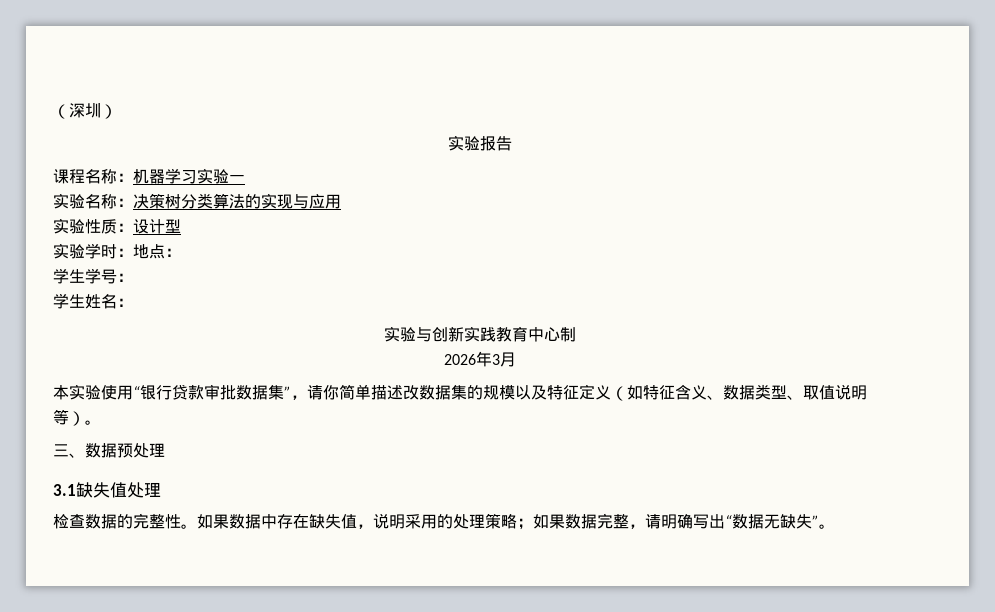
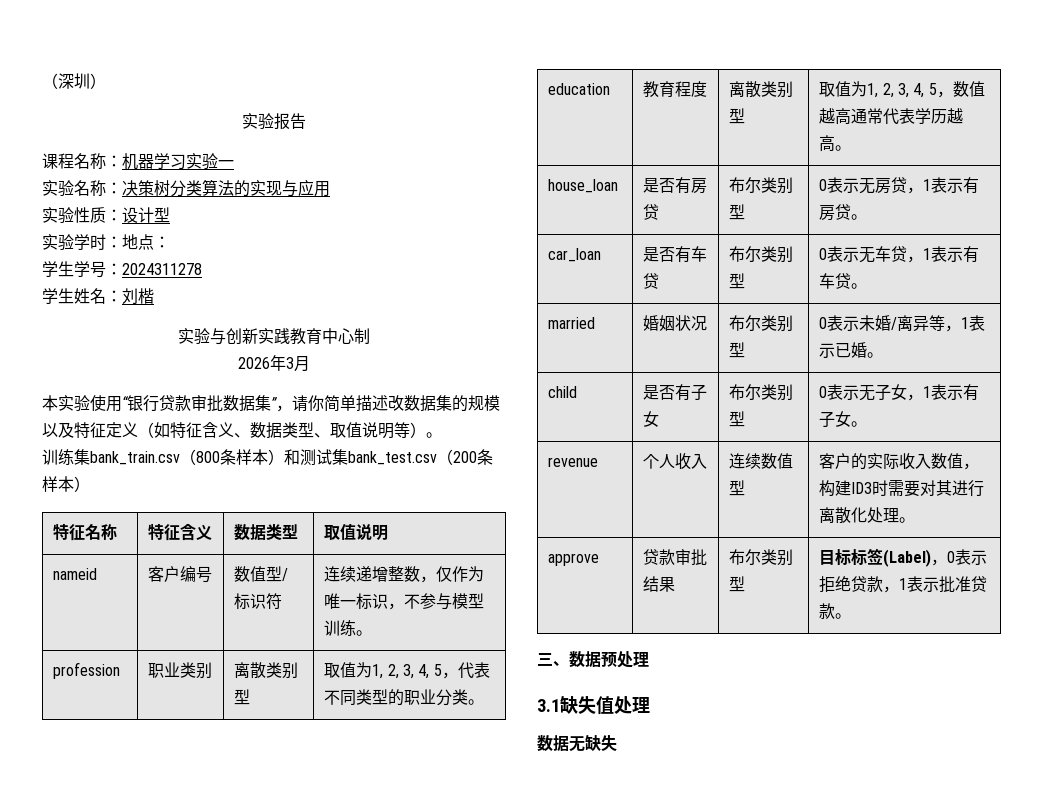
(133, 277) none -> [122,263,202,275] 2024311278
(133, 302) none -> [122,288,154,304] 刘楷
(101, 422) none -> [42,449,493,466] [42,476,90,492] [53,523,118,541] [148,523,213,541] [234,524,299,541] [324,524,389,541] [53,568,98,580] [148,566,213,583] [234,566,289,582] [234,593,283,610] [324,566,485,583] [324,593,485,610] [324,620,373,636] [53,662,121,679] [148,662,213,679] [234,662,299,679] [234,689,251,705] [324,662,490,679] [324,689,485,706] [548,83,611,95] [643,81,708,98] [729,81,794,98] [729,108,746,124] [819,81,985,98] [819,108,964,125] [819,135,852,152] [548,179,619,193] [643,177,708,194] [643,204,660,220] [729,177,794,194] [729,204,746,220] [819,177,980,194] [819,204,868,220] [548,248,602,262] [643,246,708,263] [643,273,660,289] [729,246,794,263] [729,273,746,289] [819,246,980,263] [819,273,868,289] [548,317,596,329] [643,315,708,331] [729,315,794,332] [729,342,746,358] [819,315,986,332] [819,342,884,358] [548,386,578,398] [643,384,708,401] [643,411,660,427] [729,384,794,401] [729,411,746,427] [819,384,980,401] [819,411,868,428] [548,457,599,467] [643,453,708,470] [729,453,794,469] [729,480,746,496] [819,453,980,470] [819,480,985,497] [819,507,916,524] [548,553,600,566] [643,549,708,566] [643,576,676,592] [729,549,794,566] [729,576,746,592] [819,548,988,567] [819,576,988,593] [819,603,852,619] // 训练集bank_train.csv（800条样本）和测试集bank_test.csv（200条样本） // 特征名称 | 特征含义 | 数据类型 | 取值说明 // nameid | 客户编号 | 数值型/标识符 | 连续递增整数，仅作为唯一标识，不参与模型训练。 // profession | 职业类别 | 离散类别型 | 取值为1, 2, 3, 4, 5，代表不同类型的职业分类。 // education | 教育程度 | 离散类别型 | 取值为1, 2, 3, 4, 5，数值越高通常代表学历越高。 // house_loan | 是否有房贷 | 布尔类别型 | 0表示无房贷，1表示有房贷。 // car_loan | 是否有车贷 | 布尔类别型 | 0表示无车贷，1表示有车贷。 // married | 婚姻状况 | 布尔类别型 | 0表示未婚/离异等，1表示已婚。 // child | 是否有子女 | 布尔类别型 | 0表示无子女，1表示有子女。 // revenue | 个人收入 | 连续数值型 | 客户的实际收入数值，构建ID3时需要对其进行离散化处理。 // approve | 贷款审批结果 | 布尔类别型 | 目标标签(Label)，0表示拒绝贷款，1表示批准贷款。
[53,513,732,530] 检查数据的完整性。如果数据中存在缺失值，说明采用的处理策略；如果数据完整，请明确写出“ -> (650, 705) none
[812,515,835,529] ”。 -> (617, 743) none

